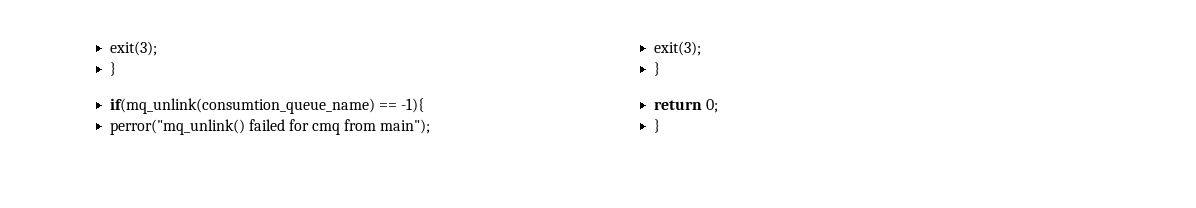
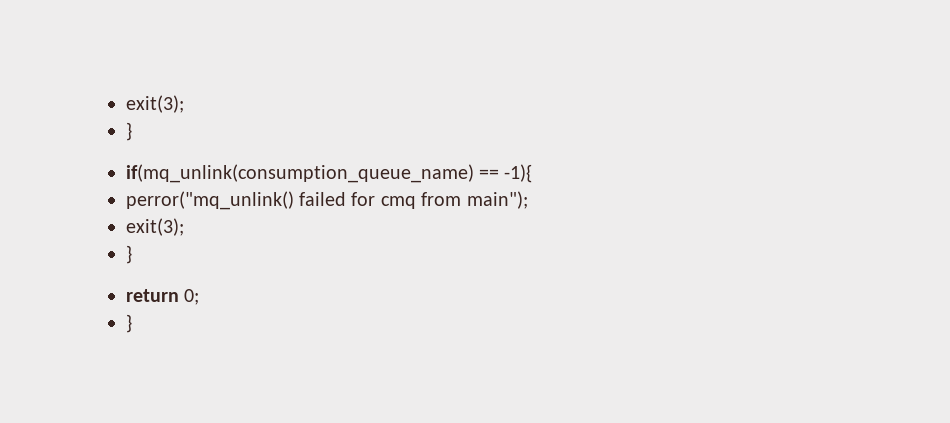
[109,41,157,56] [109,62,116,76] [109,98,375,114] exit(3); // } // if(mq_unlink(consumtion_queue_name) -> [125,95,184,113] [125,122,132,141] [125,164,474,183] exit(3); // } // if(mq_unlink(consumption_queue_name)

